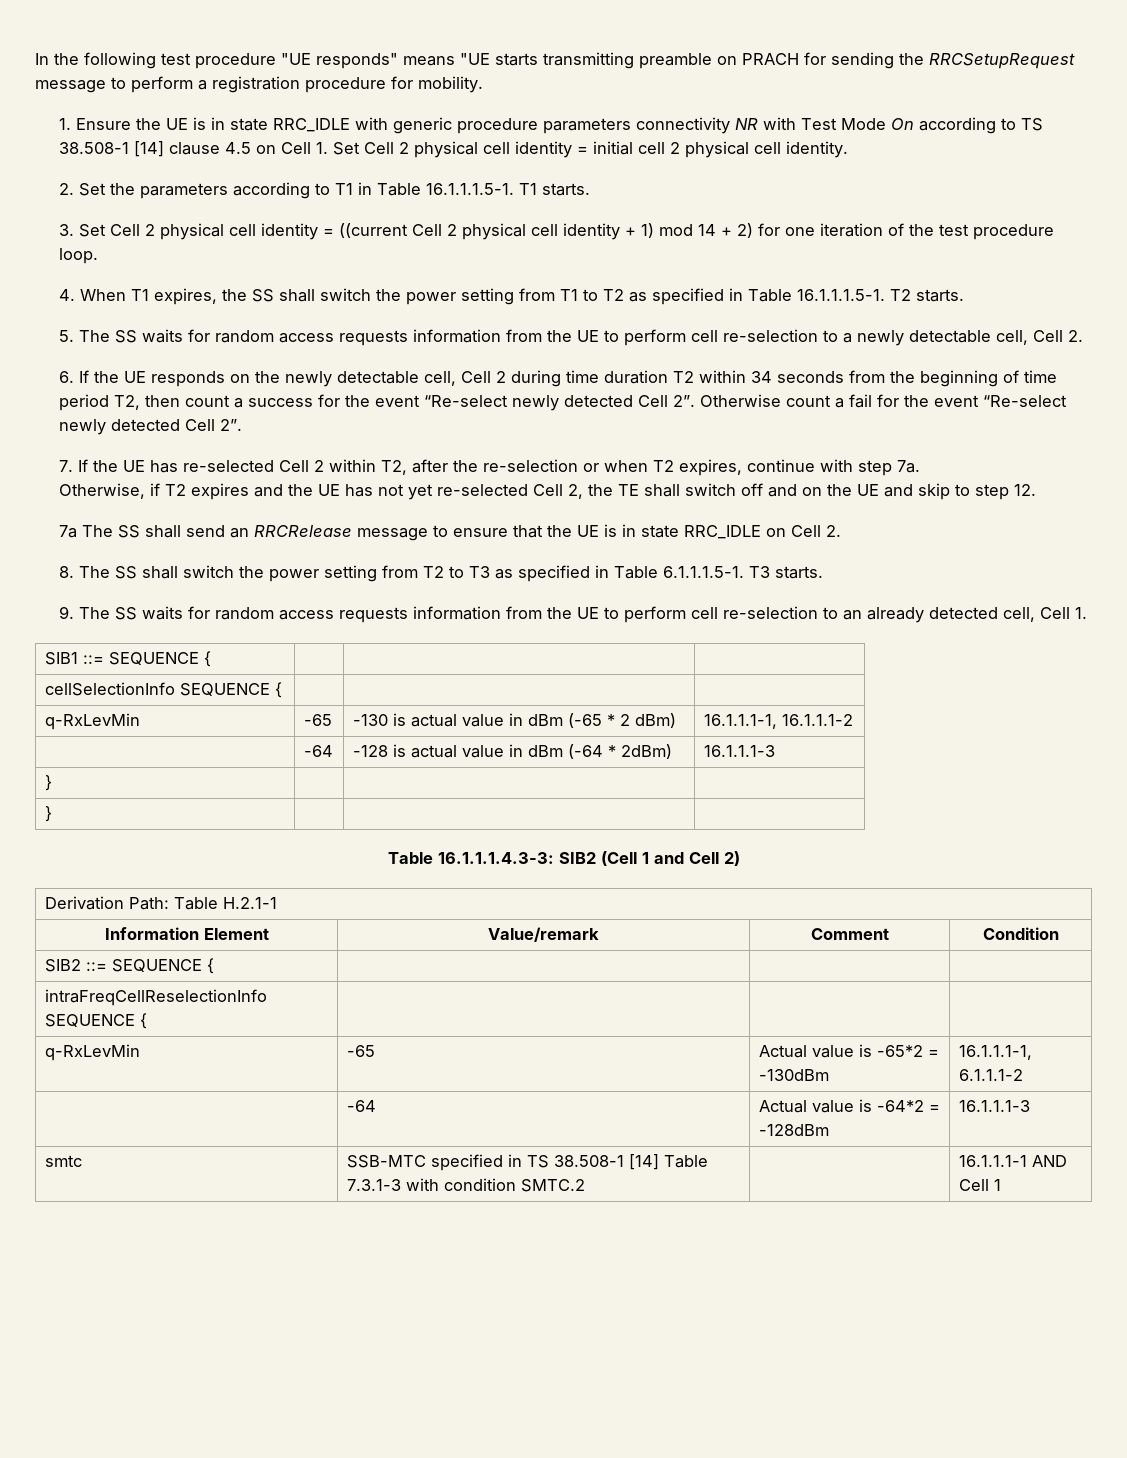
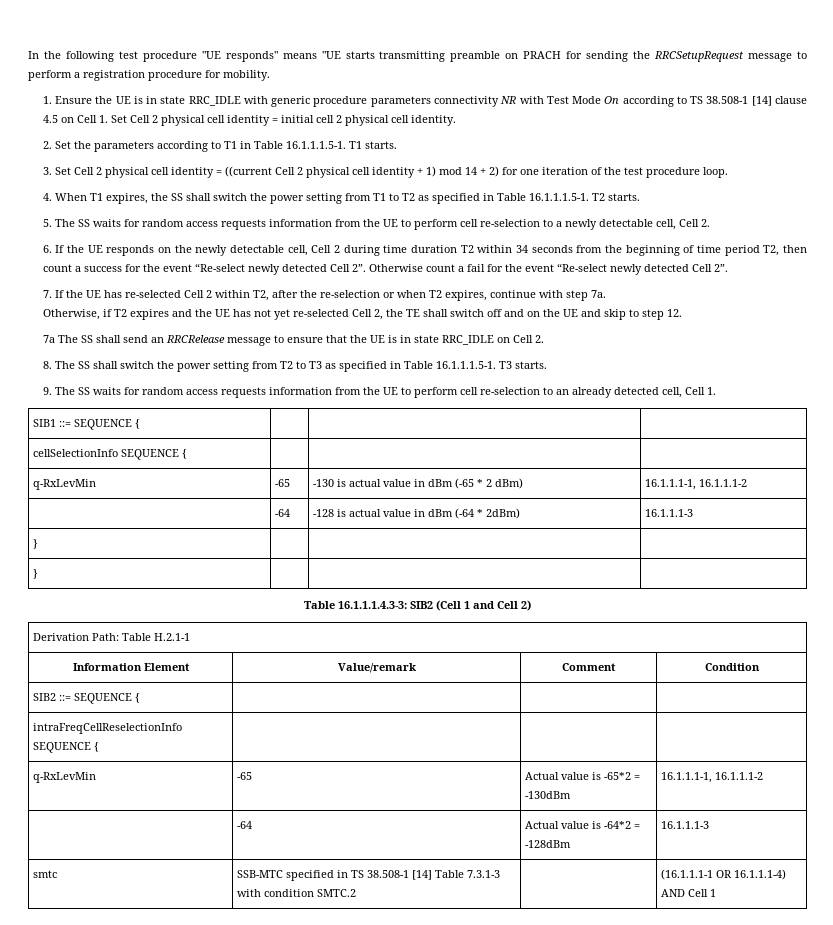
[663,566,745,578] 6.1.1.1.5-1. -> [435,361,496,369] 16.1.1.1.5-1.
[958,1069,1023,1081] 6.1.1.1-2 -> [714,772,763,780] 16.1.1.1-2
[958,1155,1027,1167] 16.1.1.1-1 -> [660,869,786,880] (16.1.1.1-1 OR 16.1.1.1-4)

